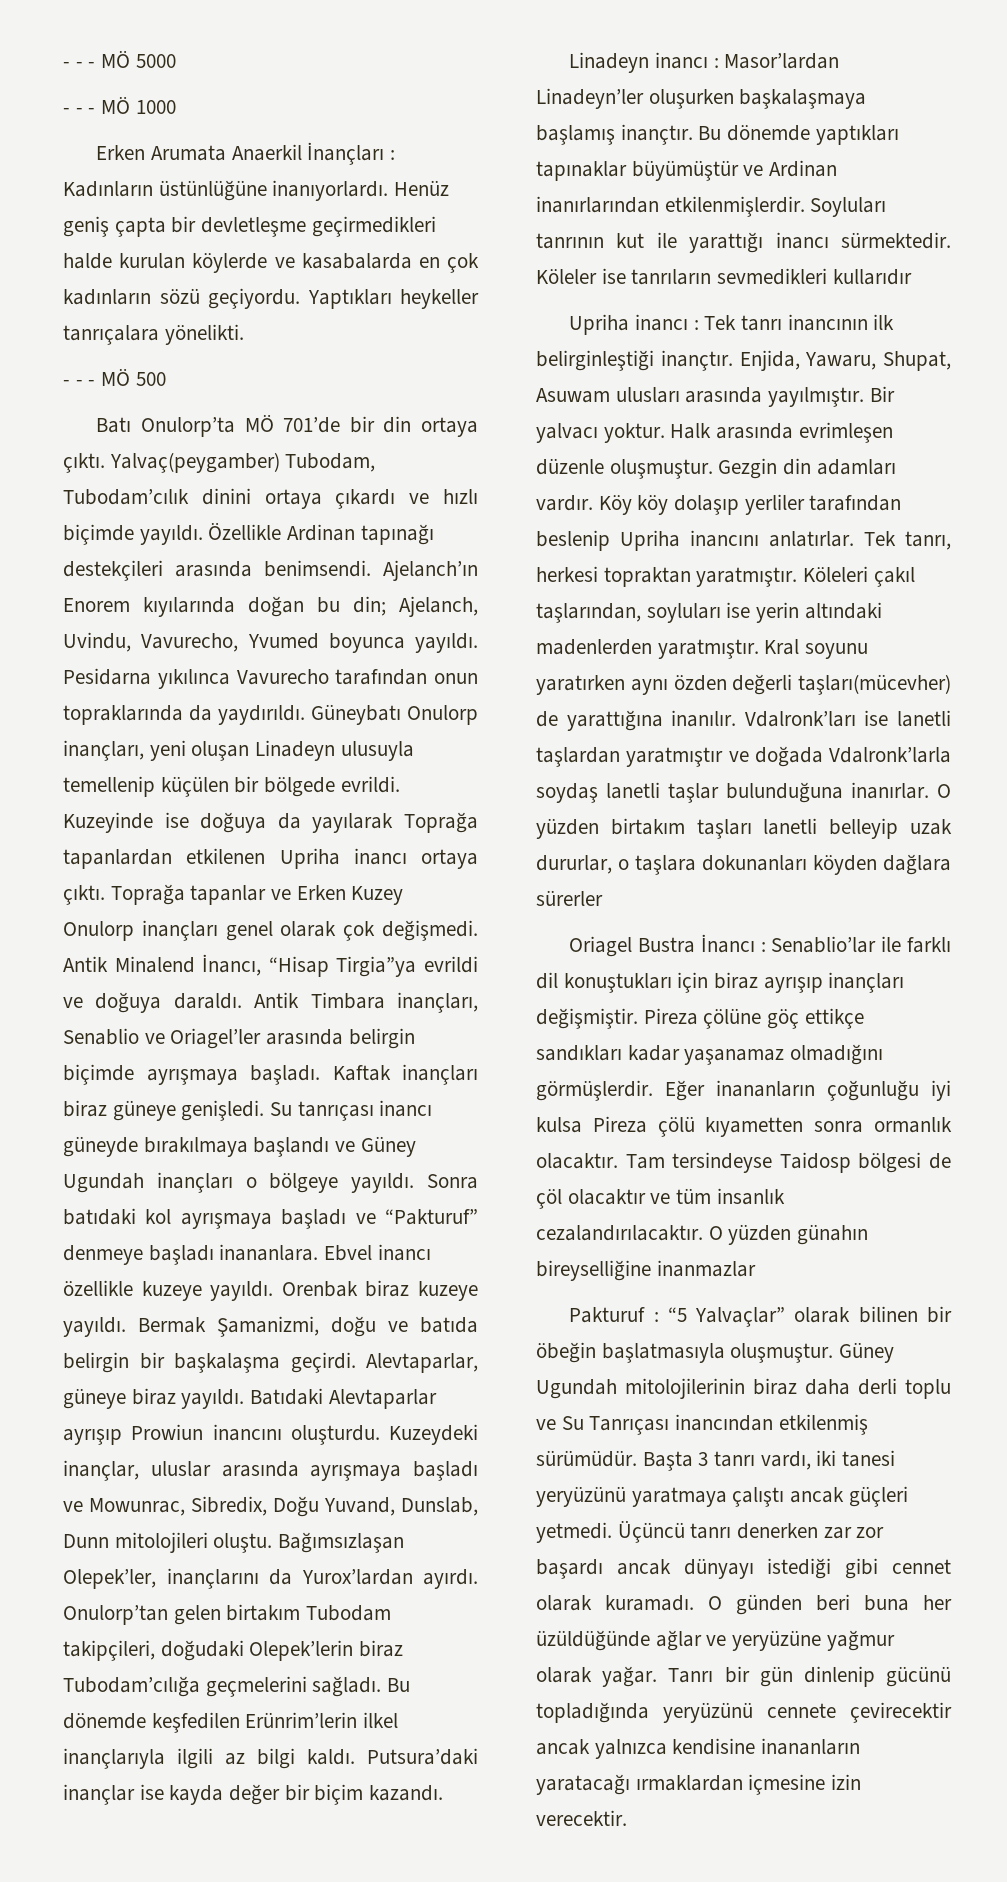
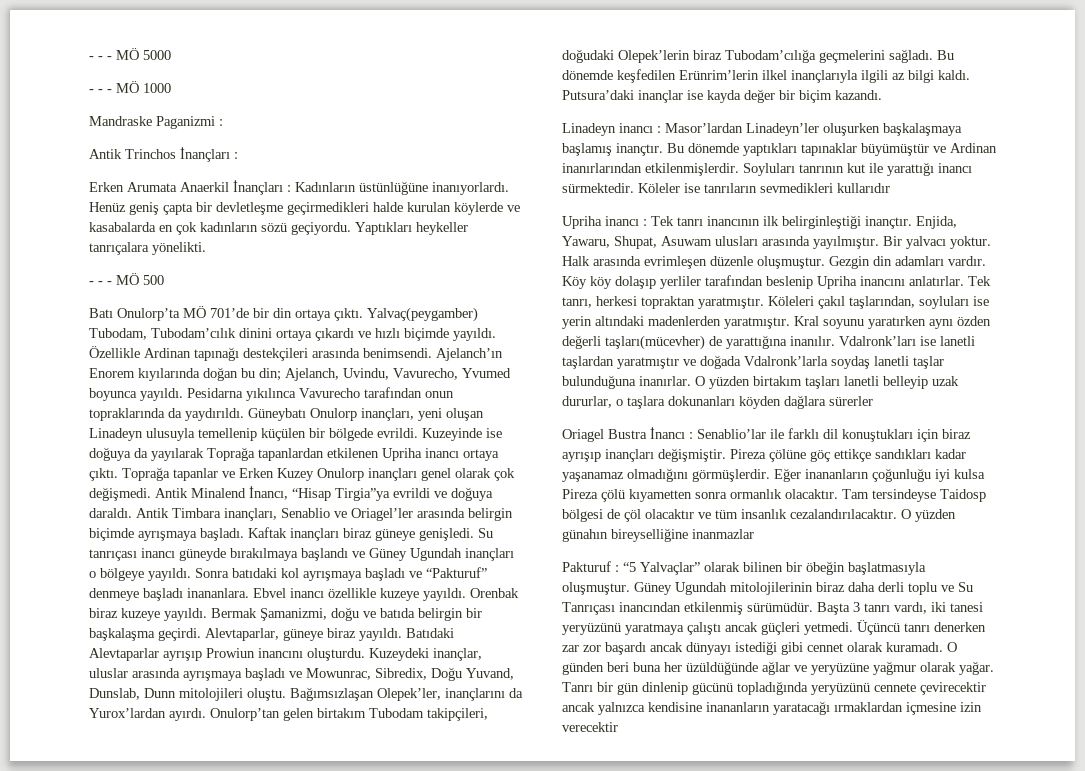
(176, 107) none -> [89,116,223,129] [89,147,238,162] // Mandraske Paganizmi : // Antik Trinchos İnançları :
[536,1810,627,1826] verecektir. -> [562,722,618,732] verecektir

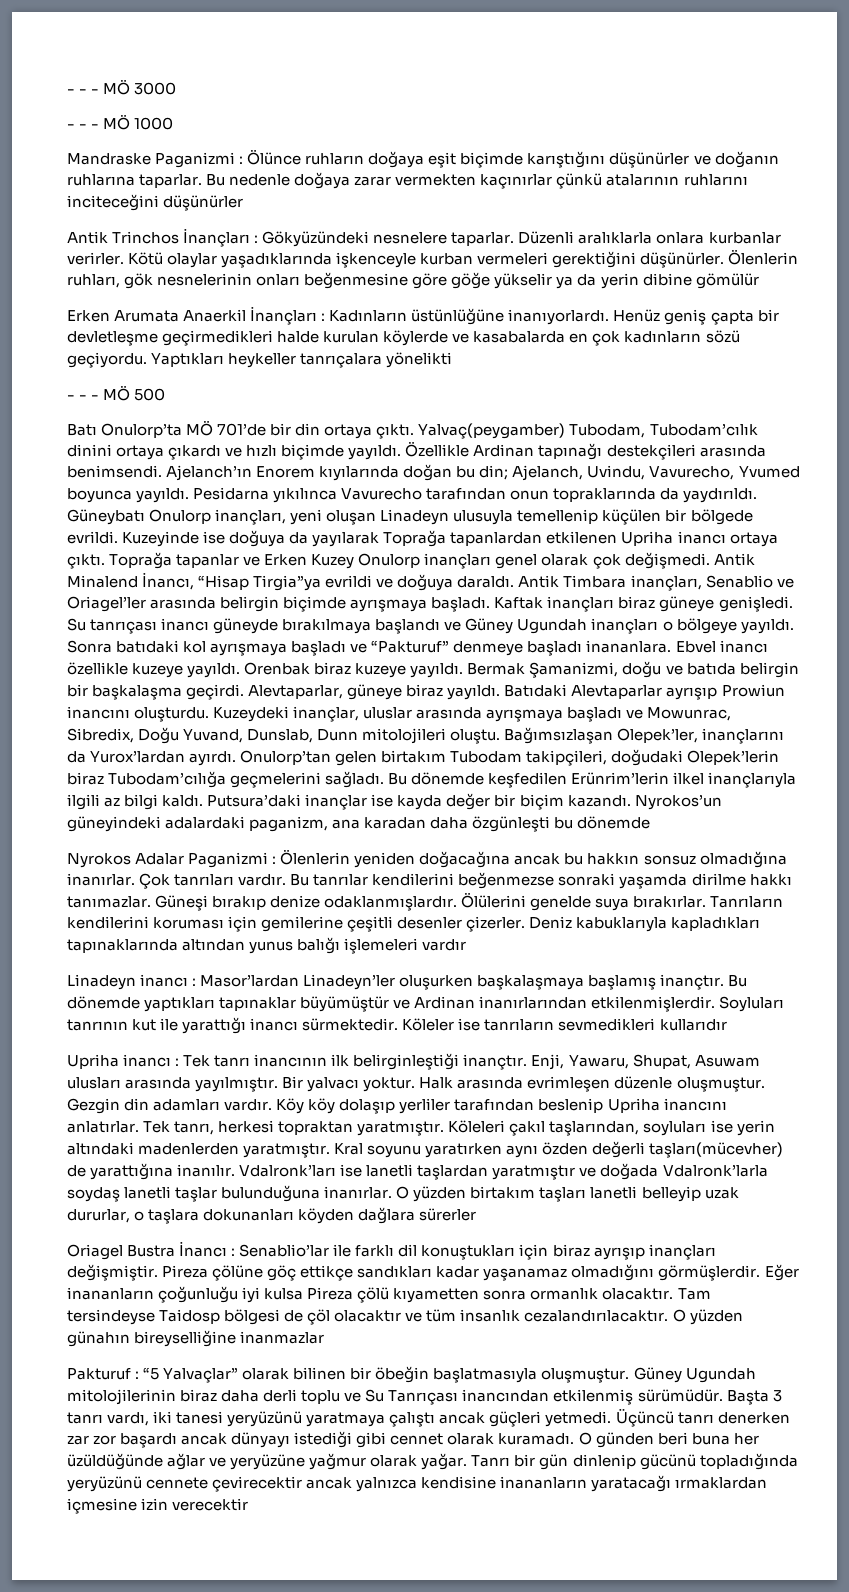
[89,48,171,60] - - - MÖ 5000 -> [67,80,177,95] - - - MÖ 3000
[89,147,238,162] // Antik Trinchos İnançları : -> [247,150,779,168] [67,172,748,189] [67,194,244,211] [67,229,781,247] [67,250,799,268] [67,272,759,289] Ölünce ruhların doğaya eşit biçimde karıştığını düşünürler ve doğanın ruhlarına taparlar. Bu nedenle doğaya zarar vermekten kaçınırlar çünkü atalarının ruhlarını inciteceğini düşünürler // Antik Trinchos İnançları : Gökyüzündeki nesnelere taparlar. Düzenli aralıklarla onlara kurbanlar verirler. Kötü olaylar yaşadıklarında işkenceyle kurban vermeleri gerektiğini düşünürler. Ölenlerin ruhları, gök nesnelerinin onları beğenmesine göre göğe yükselir ya da yerin dibine gömülür
[152,242,206,255] yönelikti. -> [386,352,453,368] yönelikti
(882, 95) none -> [634,794,722,810] [67,816,651,832] [67,850,787,868] [67,872,792,889] [67,893,784,911] [67,916,761,932] [67,937,467,954] Nyrokos’un güneyindeki adalardaki paganizm, ana karadan daha özgünleşti bu dönemde // Nyrokos Adalar Paganizmi : Ölenlerin yeniden doğacağına ancak bu hakkın sonsuz olmadığına inanırlar. Çok tanrıları vardır. Bu tanrılar kendilerini beğenmezse sonraki yaşamda dirilme hakkı tanımazlar. Güneşi bırakıp denize odaklanmışlardır. Ölülerini genelde suya bırakırlar. Tanrıların kendilerini koruması için gemilerine çeşitli desenler çizerler. Deniz kabuklarıyla kapladıkları tapınaklarında altından yunus balığı işlemeleri vardır
[916,216,957,229] Enjida, -> [531,1054,565,1070] Enji,

